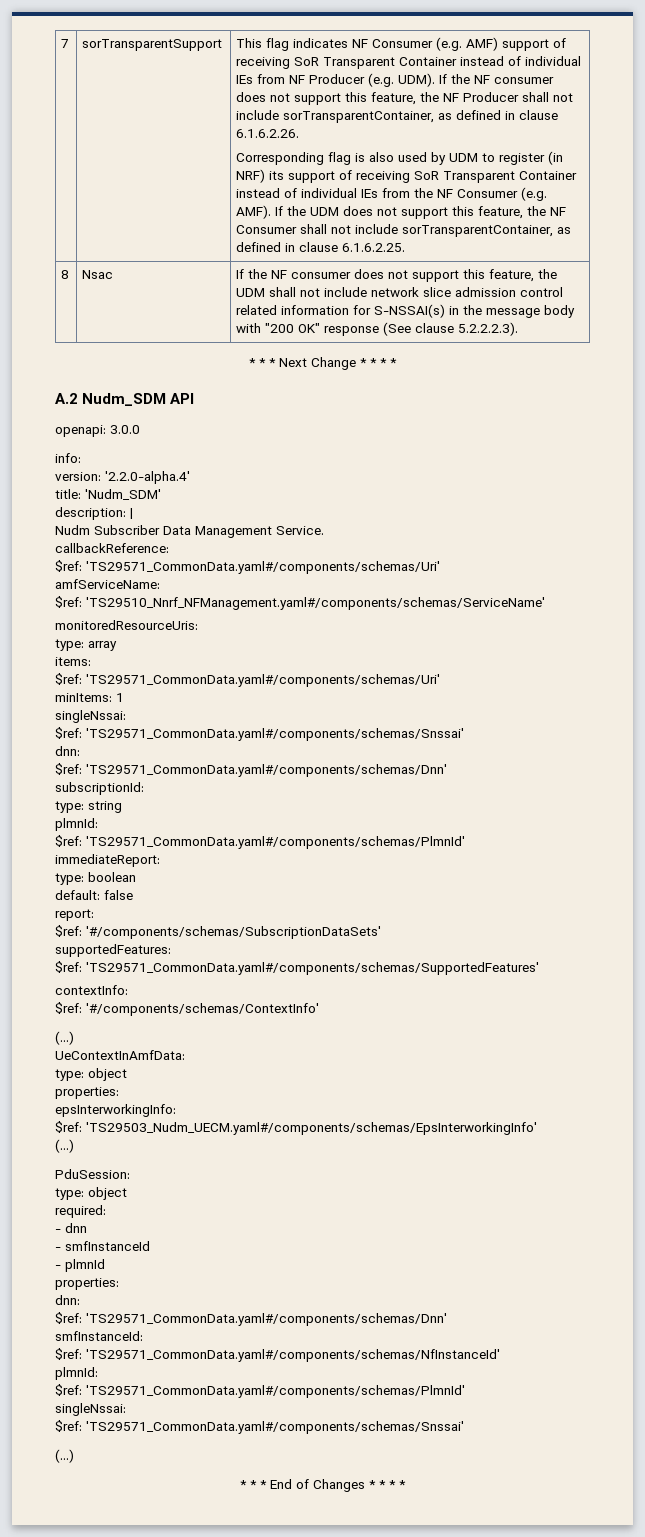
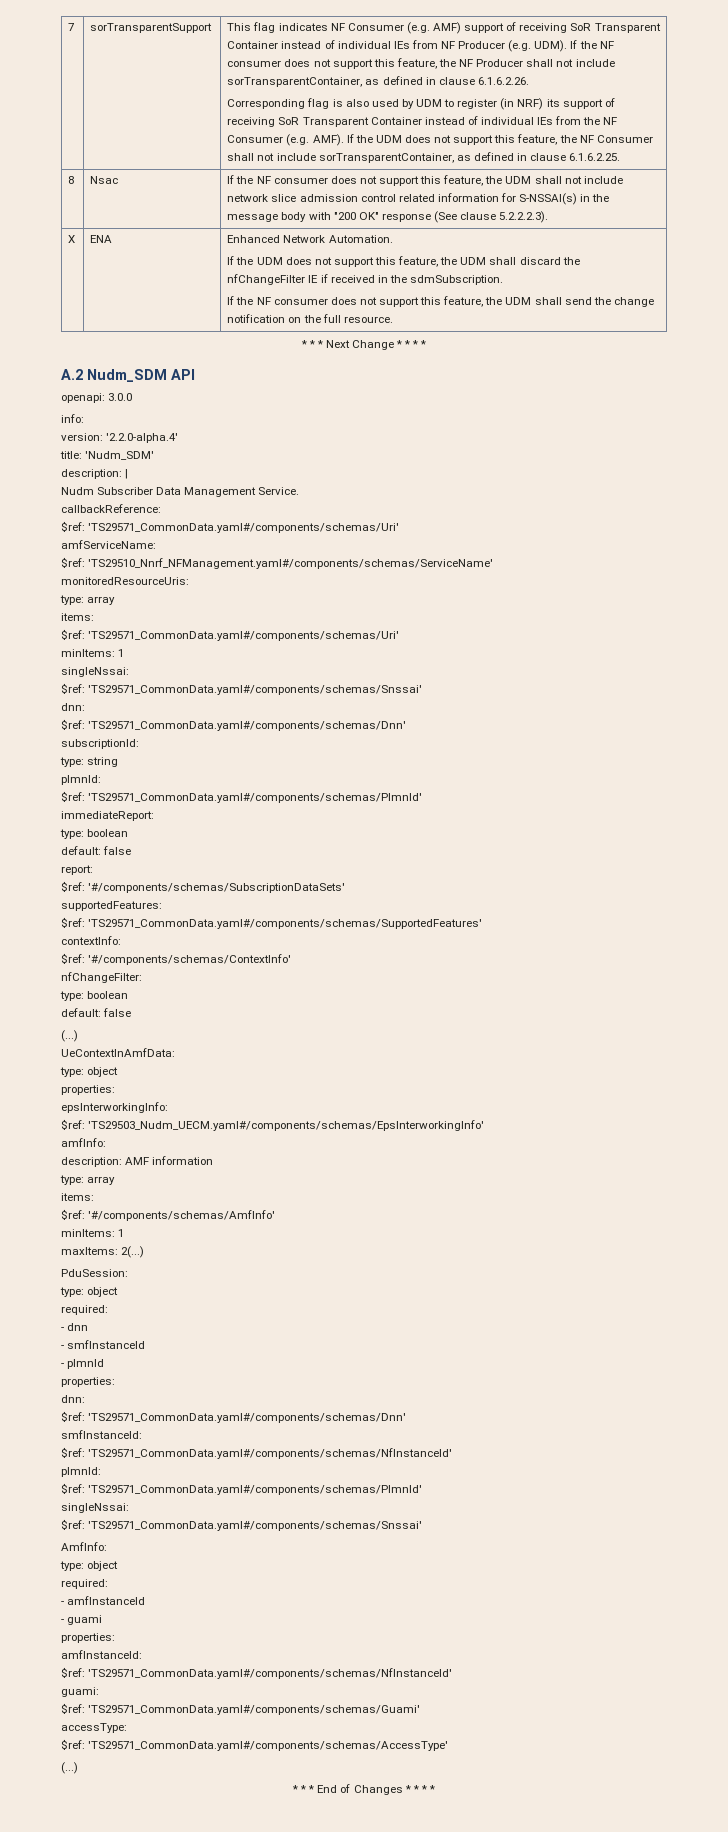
(519, 329) none -> [68,235,76,243] [90,235,113,243] [227,235,393,243] [227,256,580,267] [227,274,503,285] [227,296,654,307] [227,314,393,323] // X | ENA | Enhanced Network Automation. // If the UDM does not support this feature, the UDM shall discard the nfChangeFilter IE if received in the sdmSubscription. // If the NF consumer does not support this feature, the UDM shall send the change notification on the full resource.
(319, 1009) none -> [61,972,142,983] [60,991,129,1001] [61,1008,132,1017] // nfChangeFilter: // type: boolean // default: false
[55,1139,74,1153] (...) -> [61,1138,106,1147] [61,1156,214,1167] [60,1175,116,1185] [61,1193,94,1201] [61,1209,276,1221] [61,1229,125,1237] [61,1246,145,1258] amfInfo: // description: AMF information // type: array // items: // $ref: '#/components/schemas/AmfInfo' // minItems: 1 // maxItems: 2(...)
(464, 1427) none -> [61,1542,107,1551] [60,1561,119,1571] [61,1579,108,1589] [61,1596,146,1605] [61,1615,103,1625] [61,1633,115,1643] [61,1650,142,1659] [61,1667,453,1679] [61,1687,99,1697] [61,1703,421,1715] [61,1723,127,1733] [61,1739,449,1751] // AmfInfo: // type: object // required: // - amfInstanceId // - guami // properties: // amfInstanceId: // $ref: 'TS29571_CommonData.yaml#/components/schemas/NfInstanceId' // guami: // $ref: 'TS29571_CommonData.yaml#/components/schemas/Guami' // accessType: // $ref: 'TS29571_CommonData.yaml#/components/schemas/AccessType'

